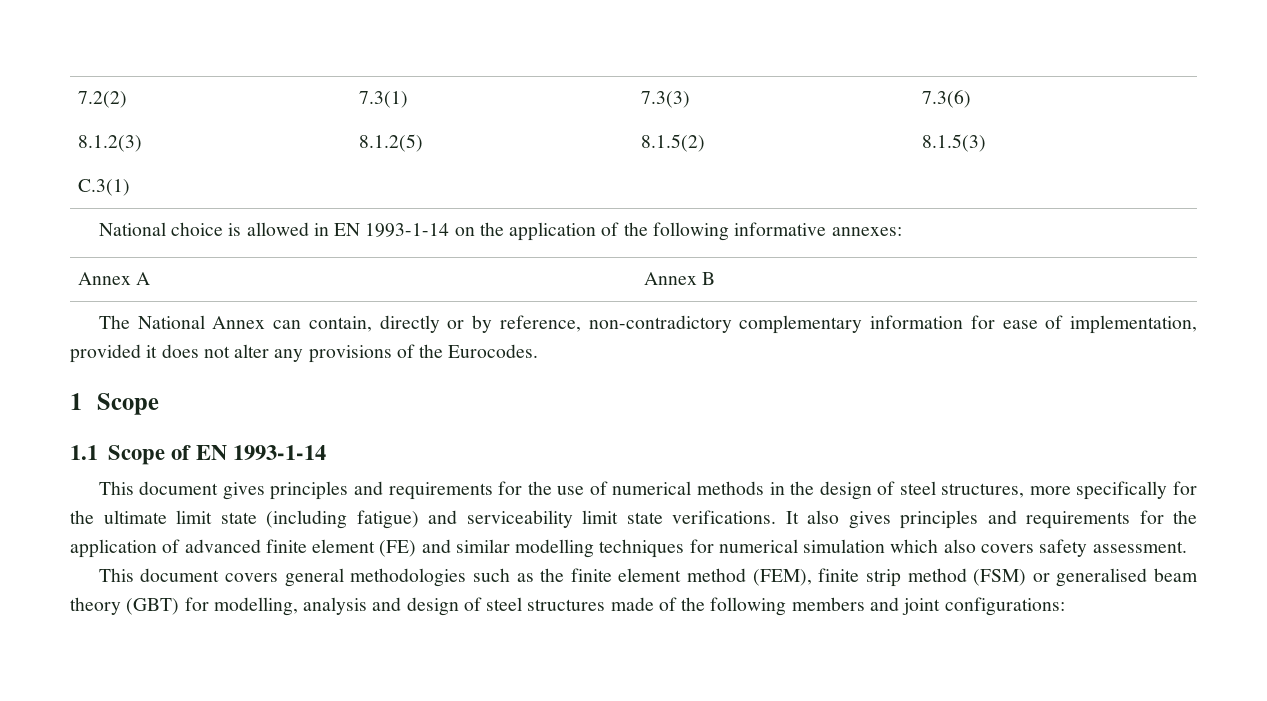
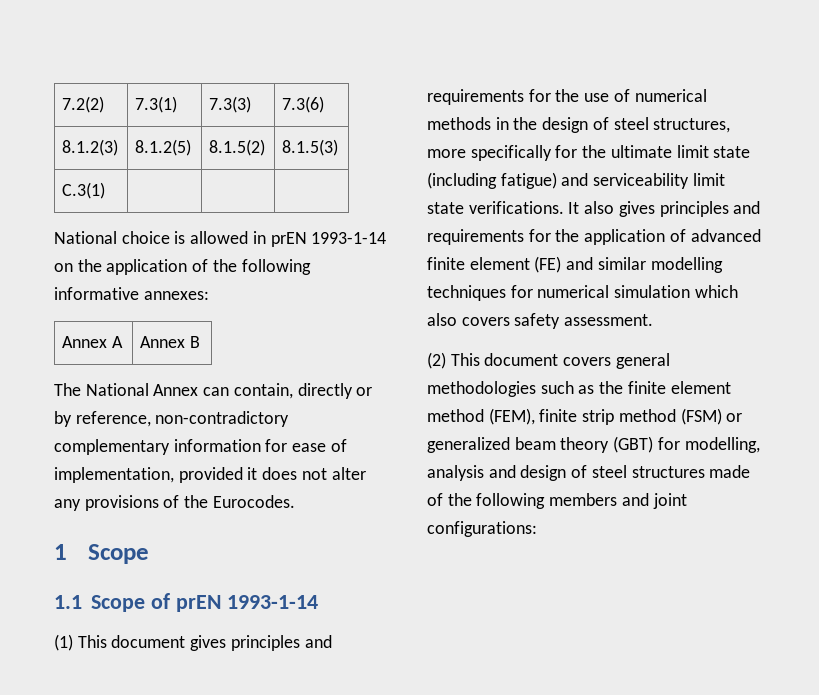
[334,223,361,236] EN -> [270,232,307,247] prEN
[195,445,227,460] EN -> [175,595,221,612] prEN
(326, 452) none -> [54,634,73,651] (1)
(1187, 547) none -> [427,352,446,369] (2)
[1056,568,1148,587] generalised -> [427,437,510,453] generalized

